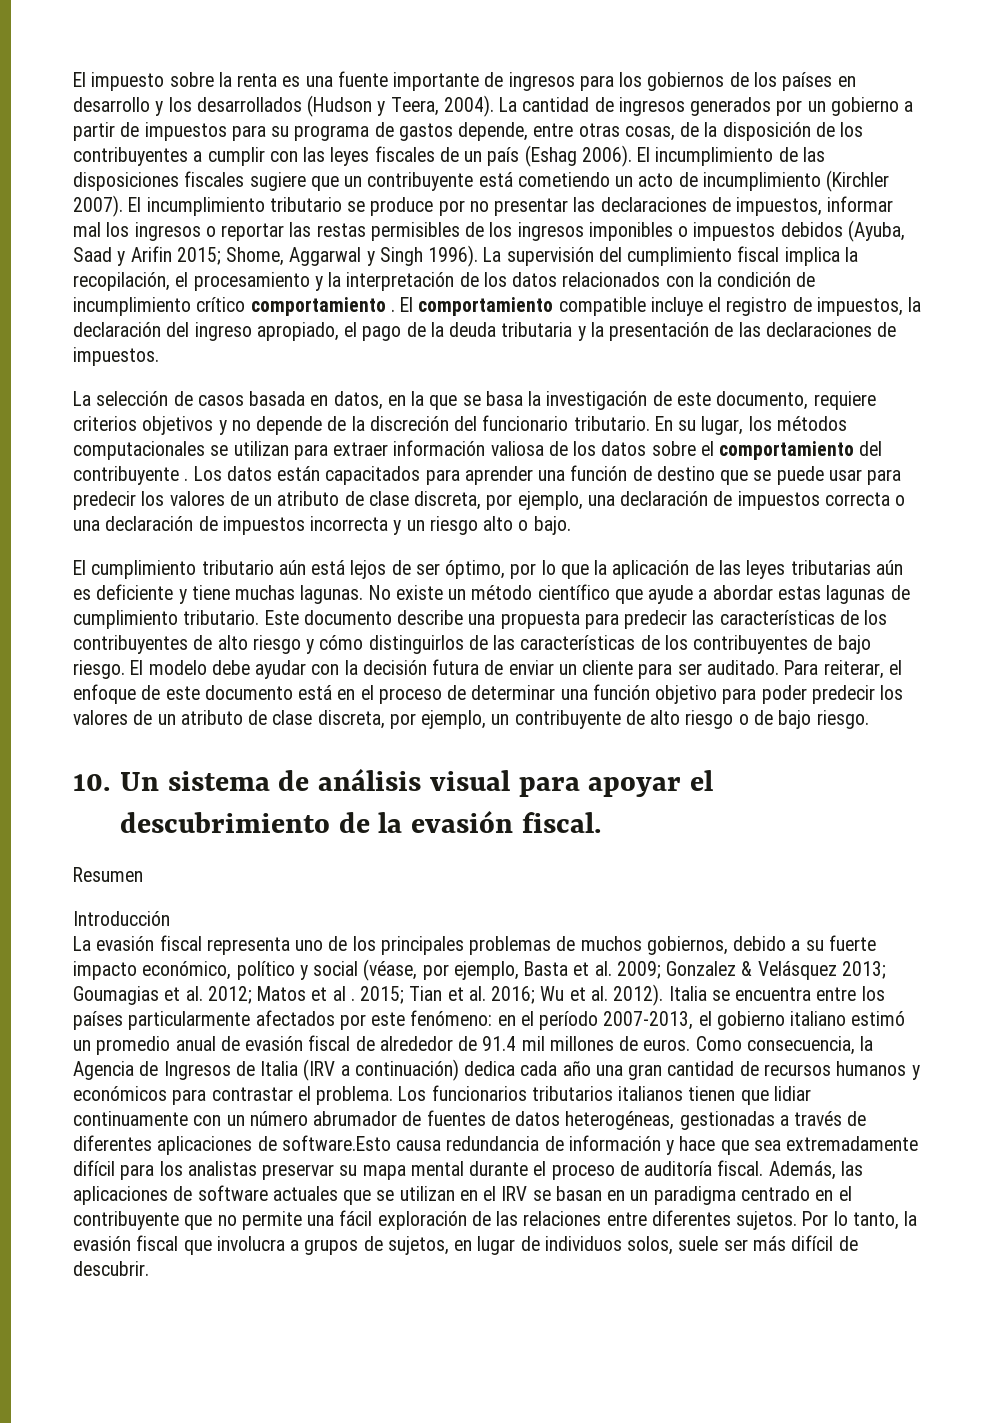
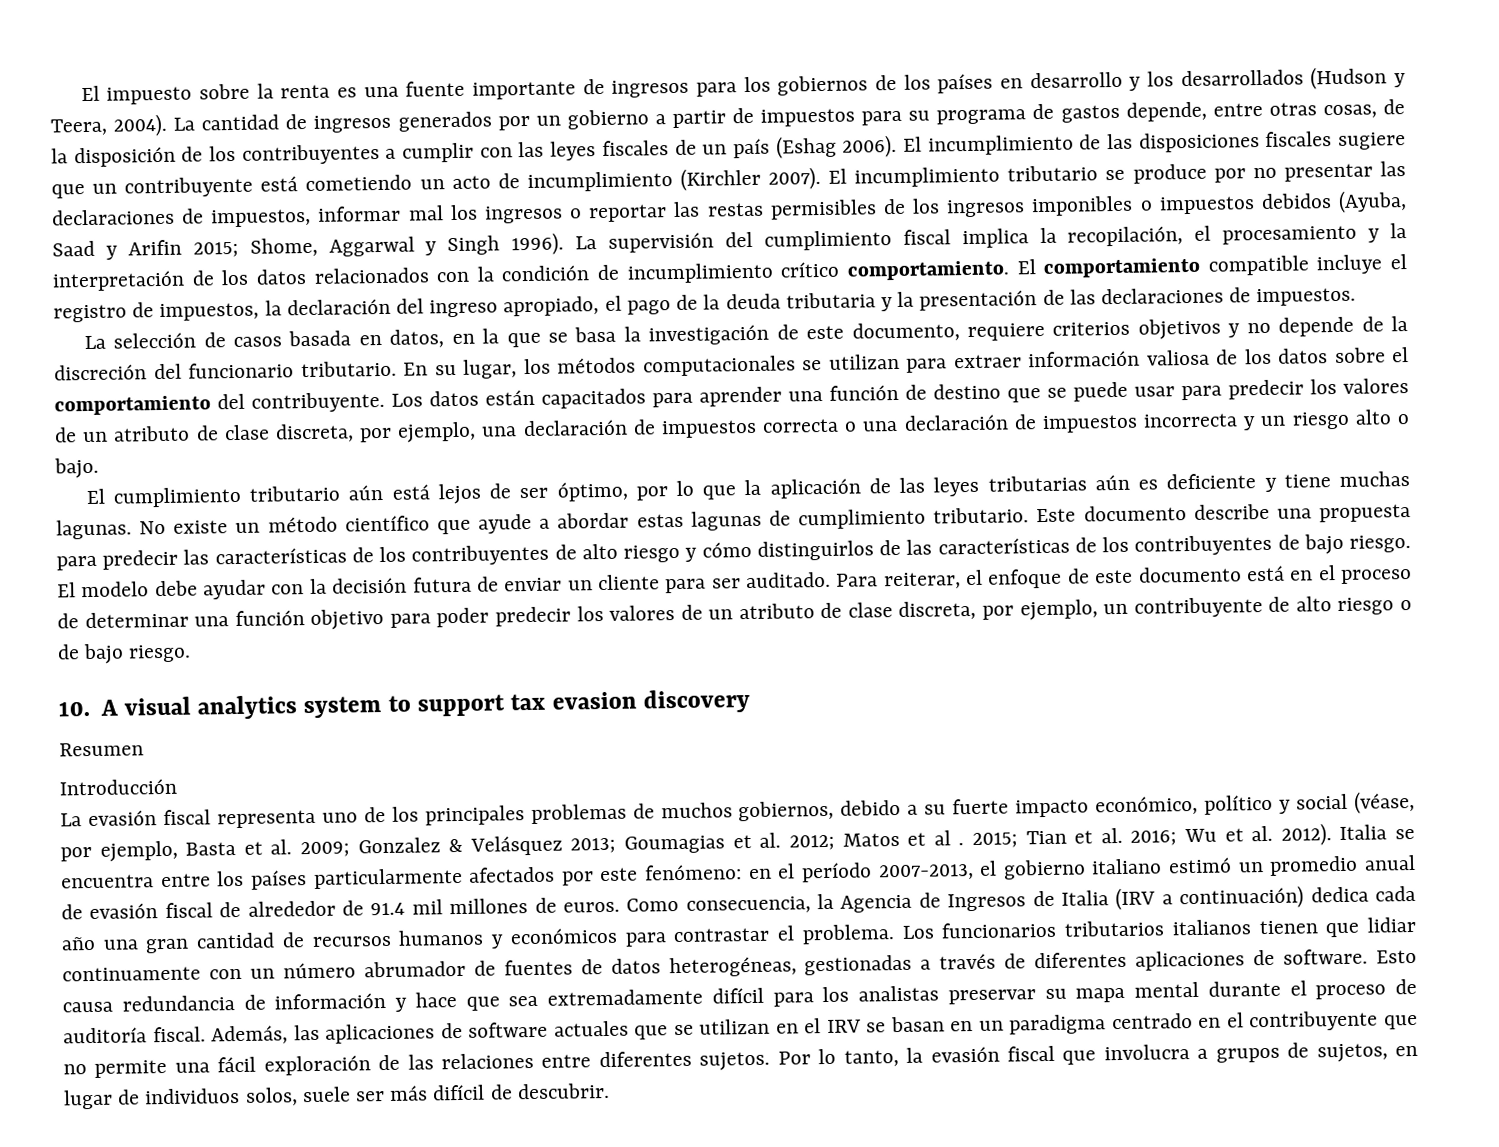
[250,297,395,316] comportamiento . -> [846,260,1010,281] comportamiento.
[73,466,189,485] contribuyente . -> [251,391,385,413] contribuyente.
[119,768,714,797] [119,810,601,833] Un sistema de análisis visual para apoyar el descubrimiento de la evasión fiscal. -> [99,689,750,720] A visual analytics system to support tax evasion discovery
[281,1135,391,1151] software.Esto -> [1283,948,1417,965] software. Esto

